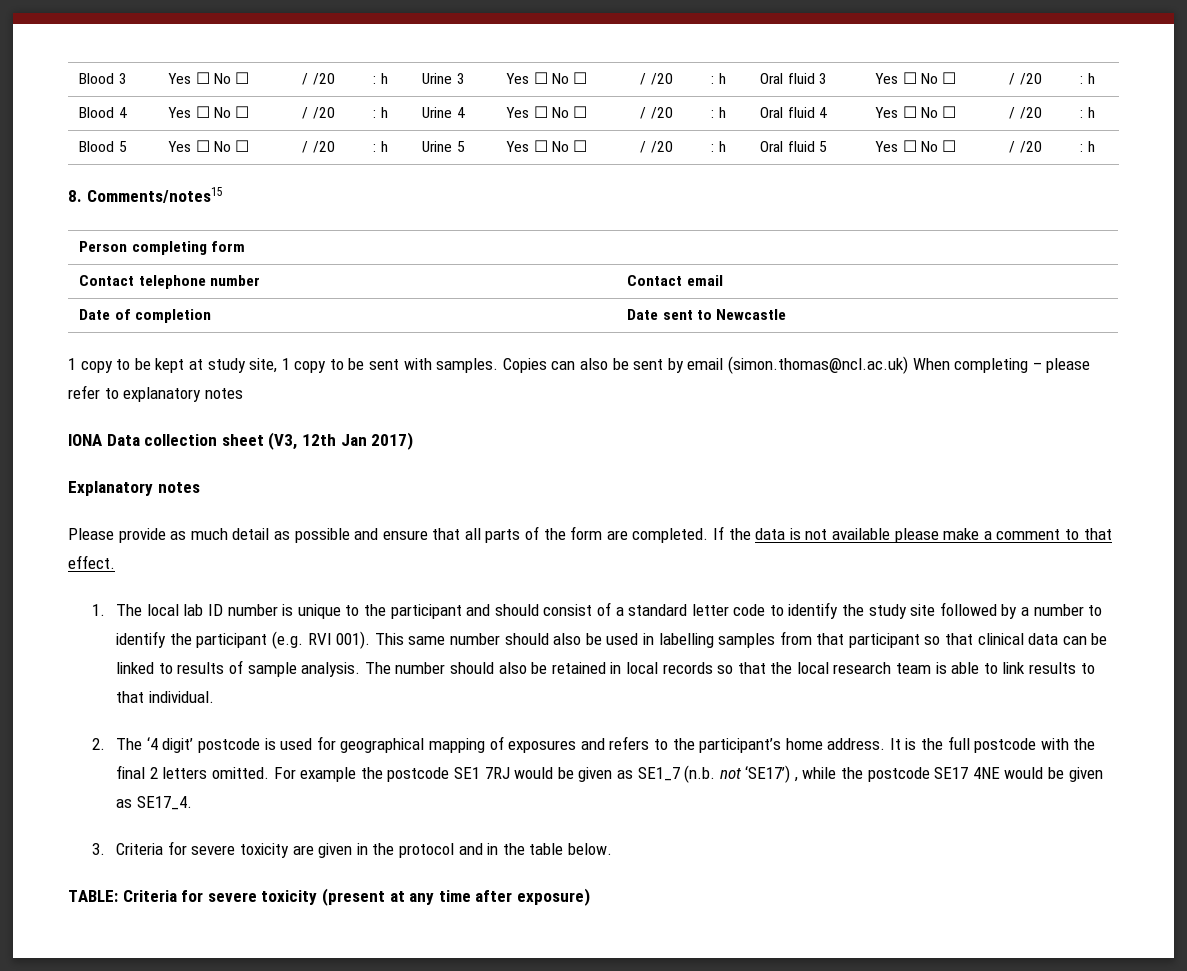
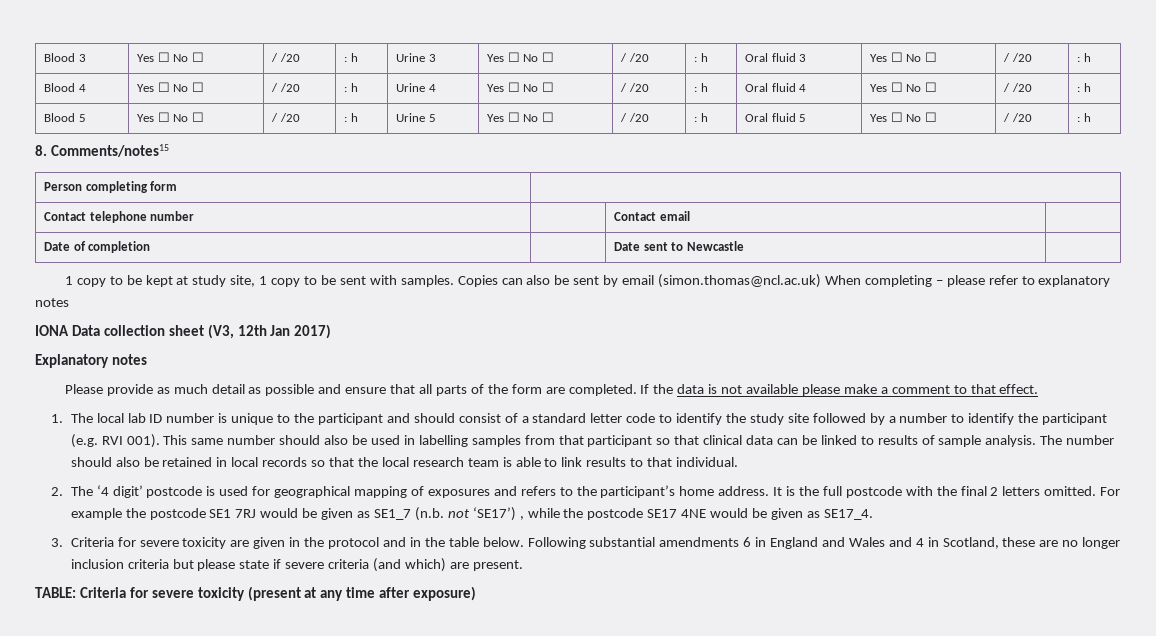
(612, 849) none -> [527,537,1121,549] [70,558,523,572] Following substantial amendments 6 in England and Wales and 4 in Scotland, these are no longer inclusion criteria but please state if severe criteria (and which) are present.

